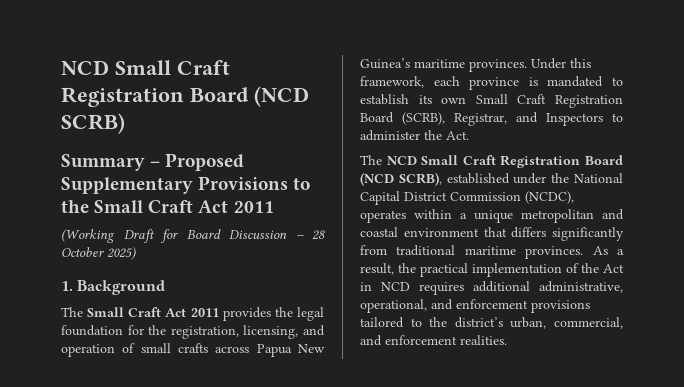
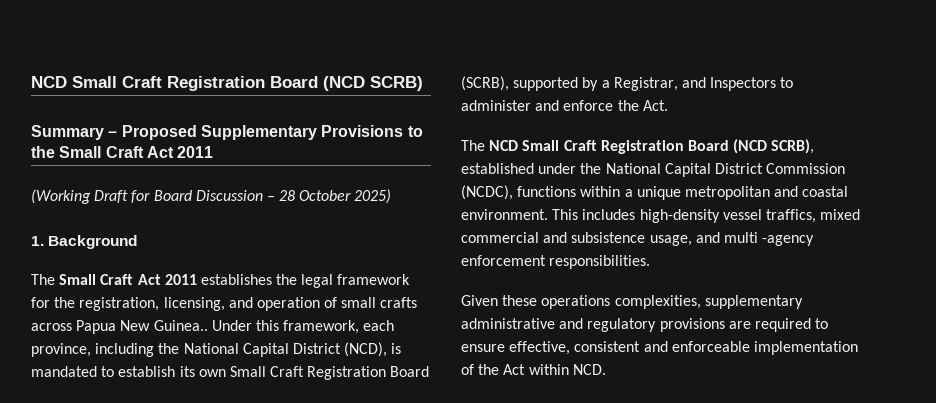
[222,307,271,321] provides -> [200,274,272,285] establishes
[61,325,123,336] foundation -> [337,274,411,285] framework
[360,58,527,72] Guinea’s maritime provinces. -> [153,320,208,331] Guinea..
[469,77,520,90] province -> [31,342,388,357] province, including the National Capital District (NCD),
(445, 118) none -> [513,77,610,91] supported by a
(420, 135) none -> [535,100,614,111] and enforce
[360,210,406,223] operates -> [517,186,577,197] functions
[403,227,624,241] [360,245,624,259] [360,263,624,277] [360,281,623,295] [360,299,590,313] [360,317,623,329] [360,335,507,346] environment that differs significantly from traditional maritime provinces. As a result, the practical implementation of the Act in NCD requires additional administrative, operational, and enforcement provisions tailored to the district’s urban, commercial, and enforcement realities. -> [461,209,861,223] [461,232,815,246] [461,255,651,269] [461,295,803,309] [461,318,829,332] [461,341,858,355] [461,364,606,375] environment. This includes high-density vessel traffics, mixed commercial and subsistence usage, and multi -agency enforcement responsibilities. // Given these operations complexities, supplementary administrative and regulatory provisions are required to ensure effective, consistent and enforceable implementation of the Act within NCD.

